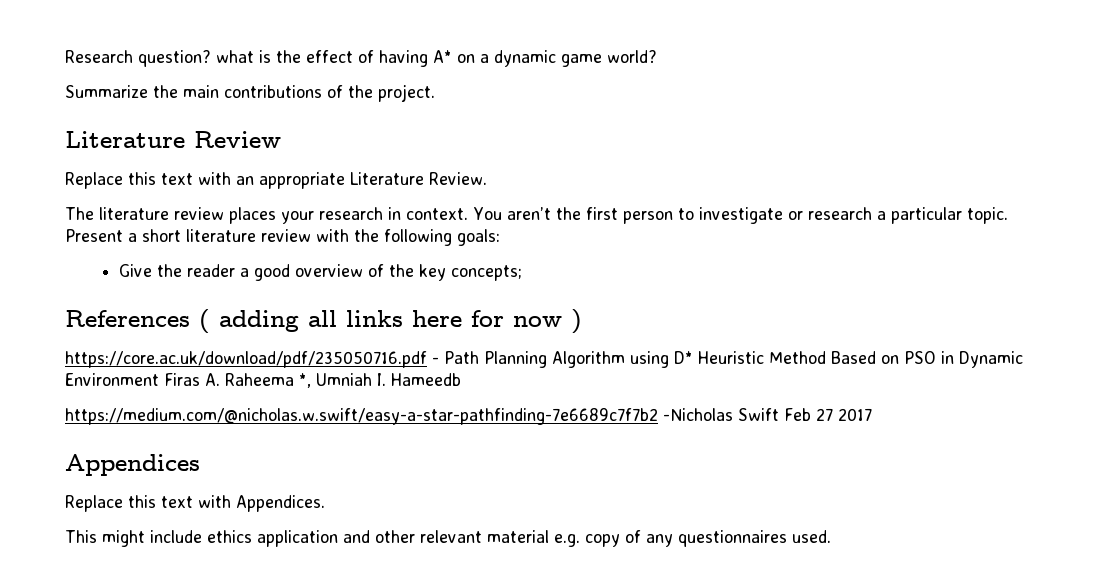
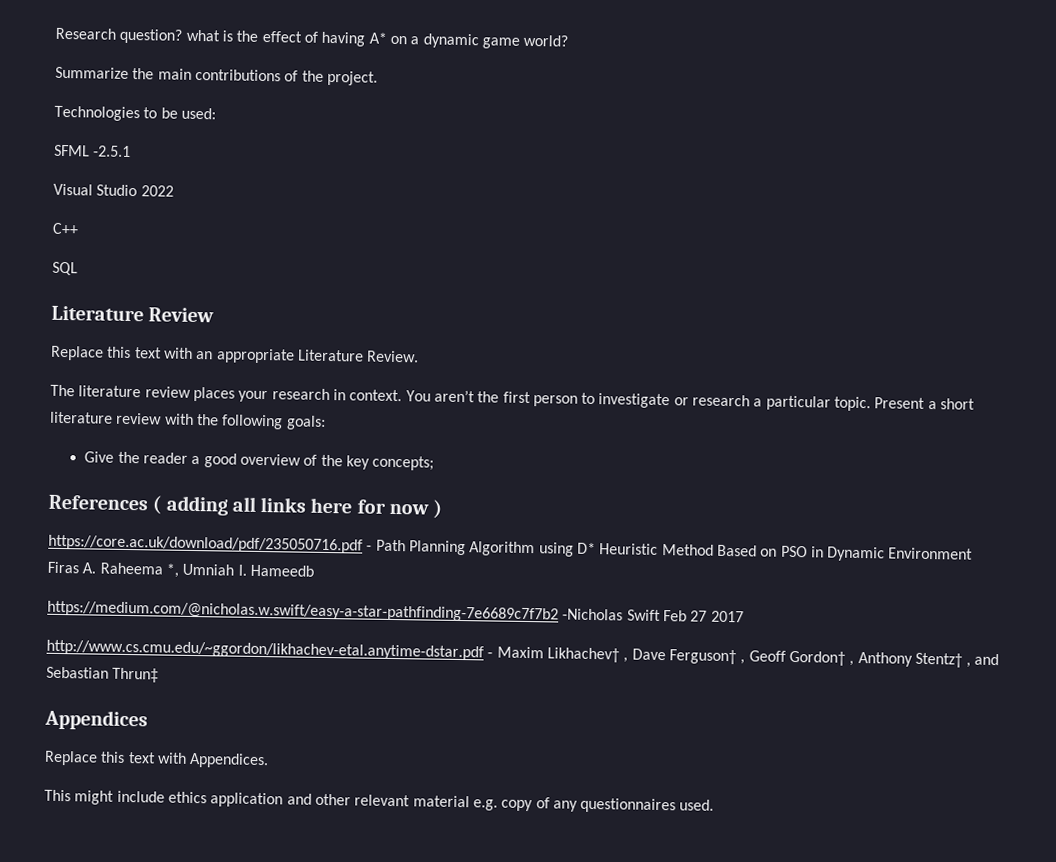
(435, 93) none -> [54,105,216,122] [54,144,132,158] [53,183,174,197] [52,222,79,235] [52,261,78,276] // Technologies to be used: // SFML -2.5.1 // Visual Studio 2022 // C++ // SQL
(872, 414) none -> [46,639,1000,668] [46,666,160,683] // http://www.cs.cmu.edu/~ggordon/likhachev-etal.anytime-dstar.pdf - Maxim Likhachev† , Dave Ferguson† , Geoff Gordon† , Anthony Stentz† , and Sebastian Thrun‡

